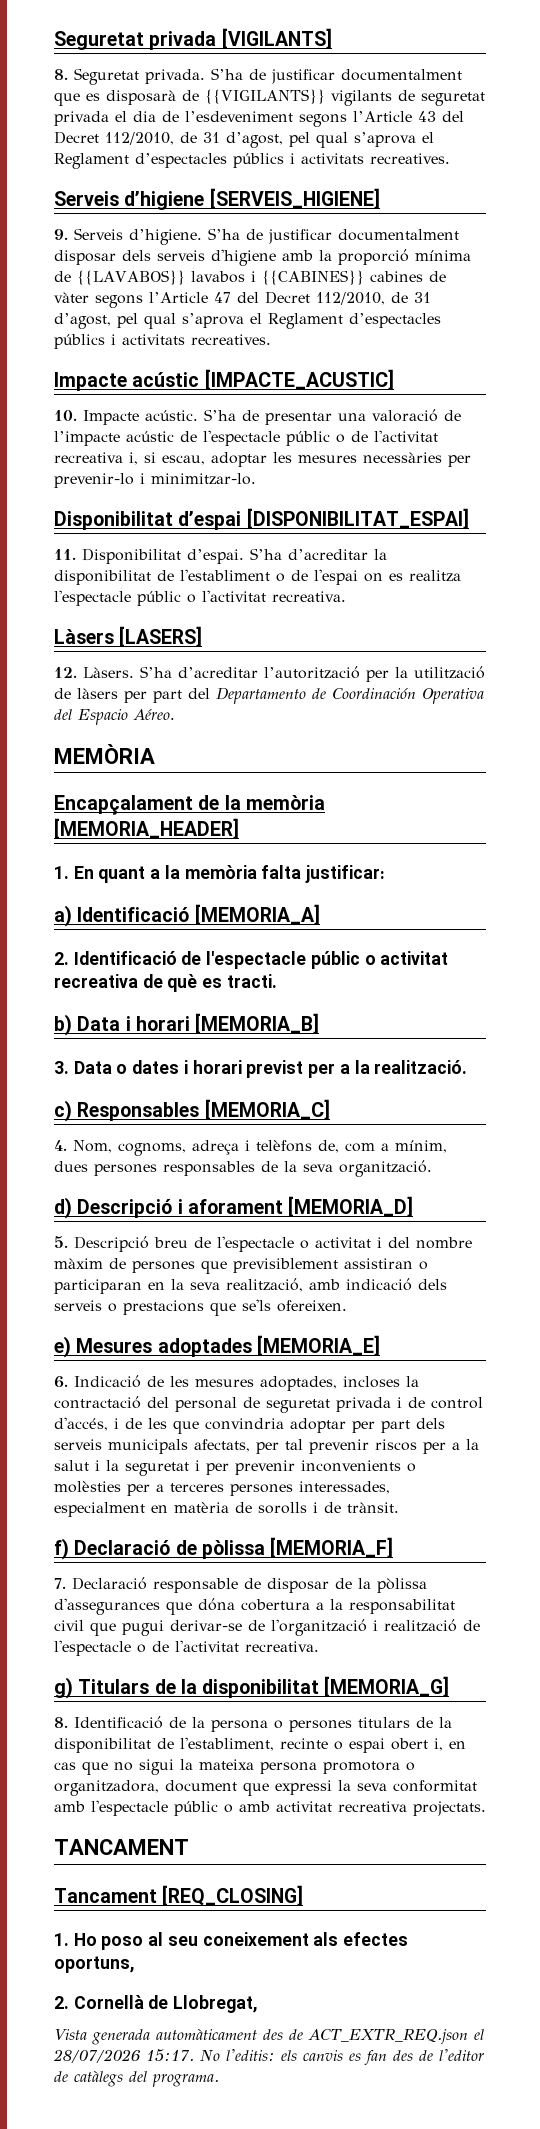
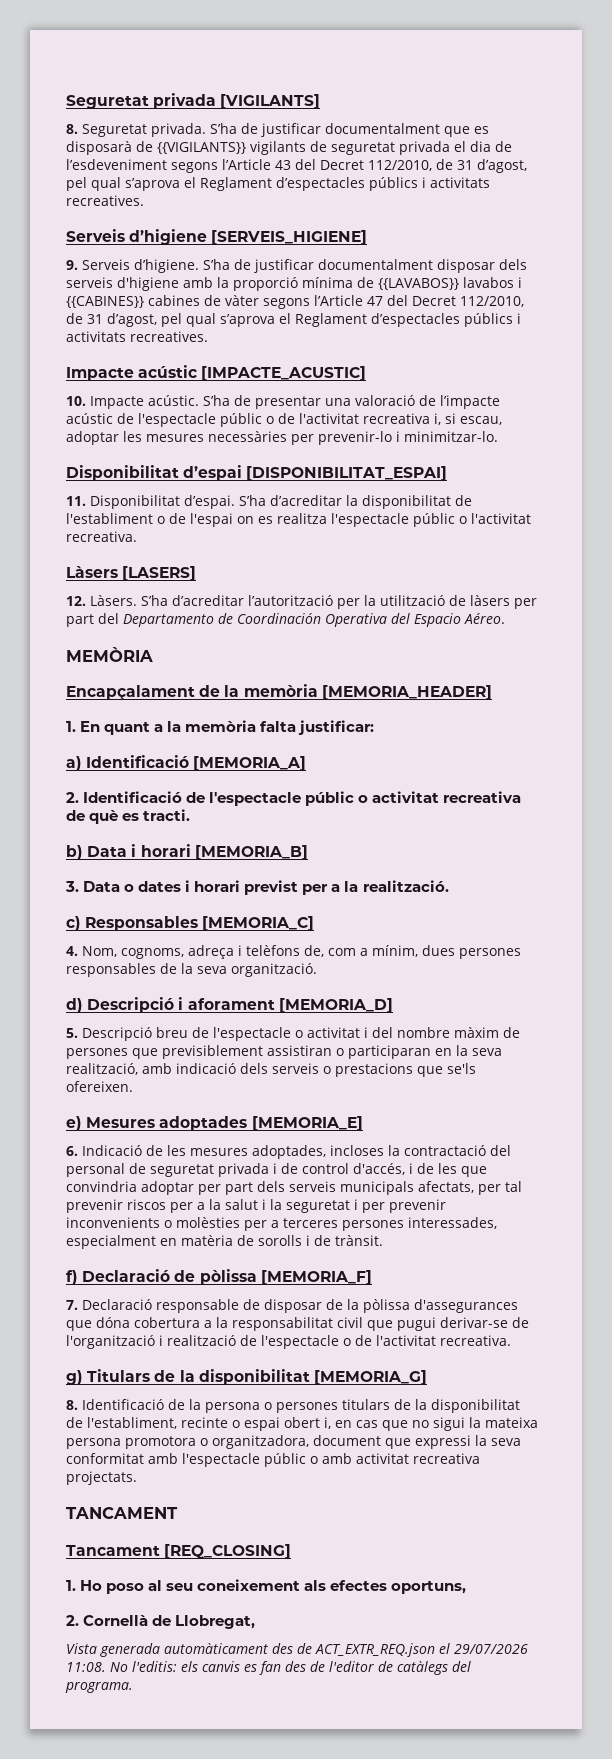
[53,2049,194,2063] 28/07/2026 15:17. -> [454,1644,528,1654] [66,1662,106,1672] 29/07/2026 11:08.

